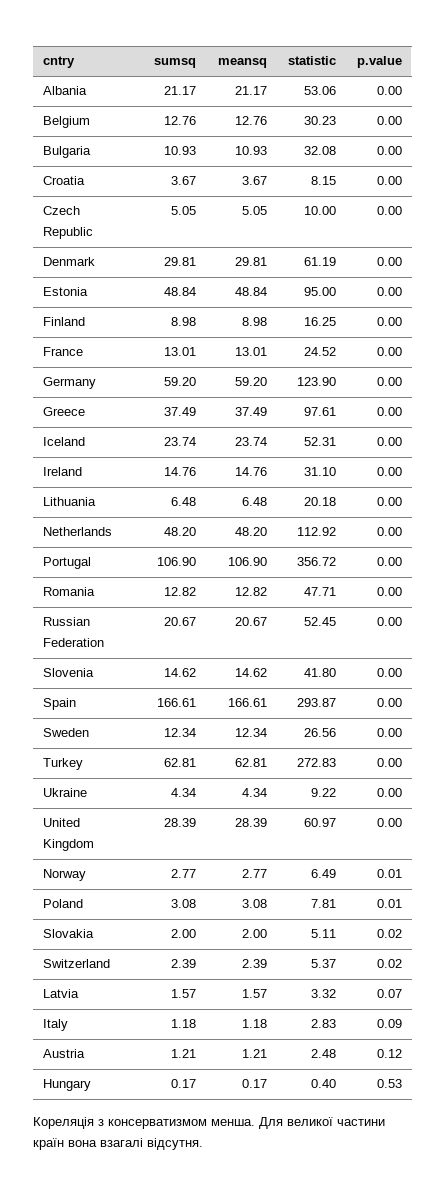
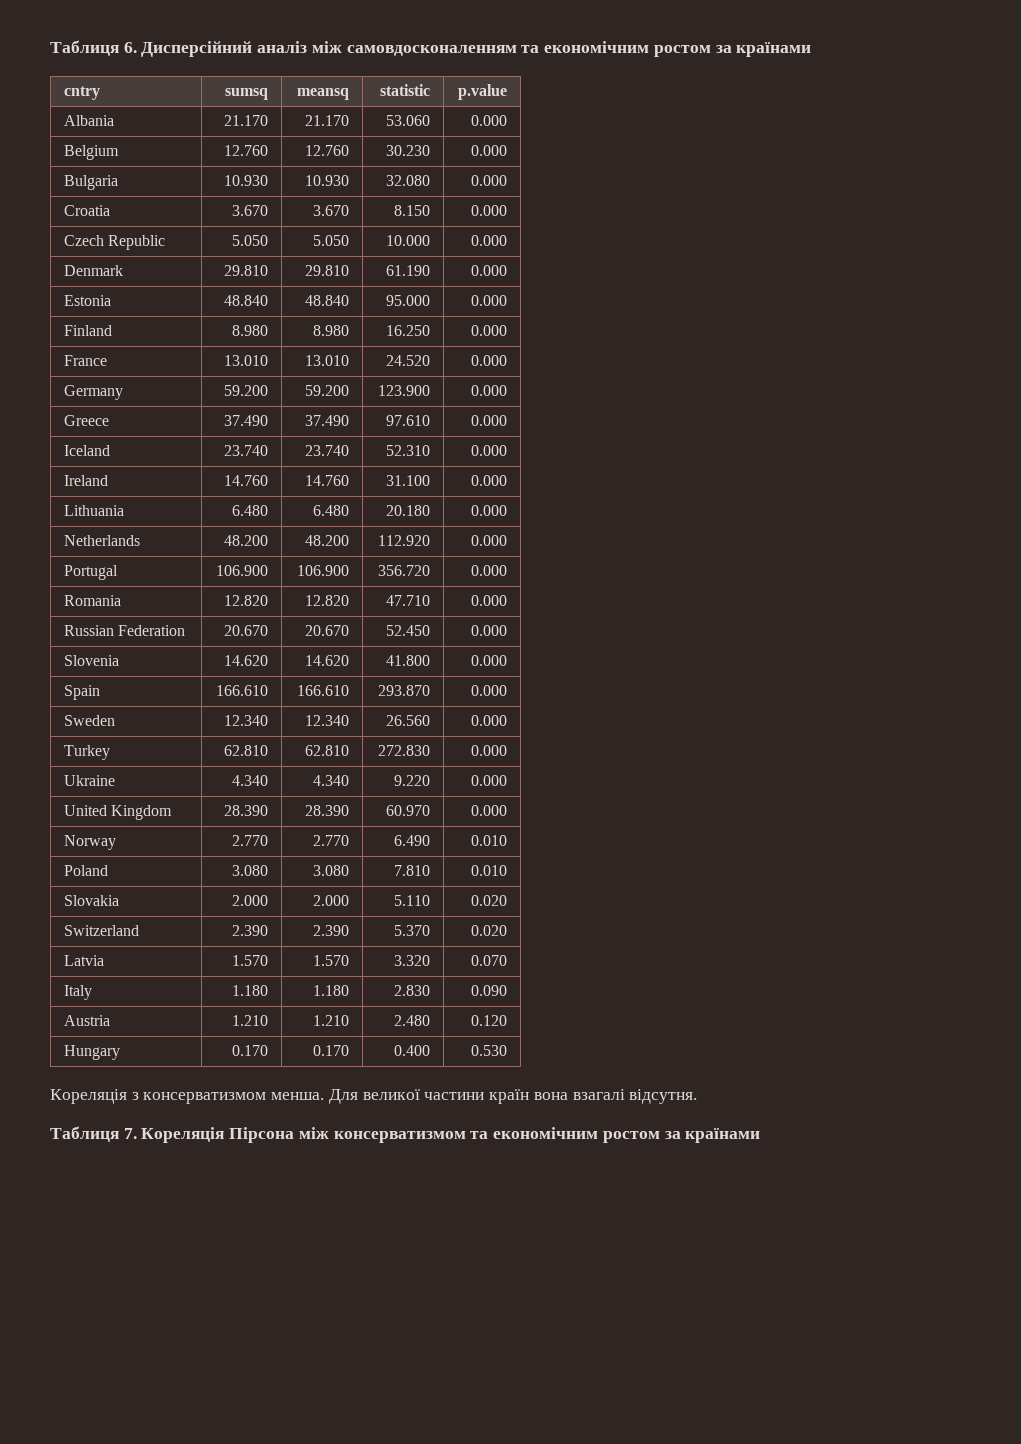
(43, 62) none -> [50,40,812,57] Таблиця 6. Дисперсійний аналіз між самовдосконаленням та економічним ростом за країнами //
[163,86,196,95] [234,86,267,95] [303,86,336,95] [376,86,402,95] [43,116,91,128] [163,116,196,125] [234,116,267,125] [303,116,336,125] [376,116,402,125] [43,146,92,158] [163,146,196,155] [234,146,267,155] [303,146,336,155] [376,146,402,155] [43,176,86,185] [170,176,196,185] [241,176,267,185] [310,176,336,185] [376,176,402,185] [43,206,81,215] [43,227,94,239] [170,206,196,215] [241,206,267,215] [303,206,336,215] [376,206,402,215] [43,257,96,266] [163,257,196,266] [234,257,267,266] [303,257,336,266] [376,257,402,266] [43,287,89,296] [163,287,196,296] [234,287,267,296] [303,287,336,296] [376,287,402,296] [43,317,86,326] [170,317,196,326] [241,317,267,326] [303,317,336,326] [376,317,402,326] [43,347,84,356] [163,347,196,356] [234,347,267,356] [303,347,336,356] [376,347,402,356] [43,377,97,389] [163,377,196,386] [234,377,267,386] [296,377,336,386] [376,377,402,386] [43,407,86,416] [163,407,196,416] [234,407,267,416] [303,407,336,416] [376,407,402,416] [43,437,86,446] [163,437,196,446] [234,437,267,446] [303,437,336,446] [376,437,402,446] [43,467,83,476] [163,467,196,476] [234,467,267,476] [303,467,336,476] [376,467,402,476] [43,497,97,506] [170,497,196,506] [241,497,267,506] [303,497,336,506] [376,497,402,506] [43,527,113,536] [163,527,196,536] [234,527,267,536] [296,527,336,536] [376,527,402,536] [43,557,92,569] [156,557,196,566] [227,557,267,566] [296,557,336,566] [376,557,402,566] [43,587,96,596] [163,587,196,596] [234,587,267,596] [303,587,336,596] [376,587,402,596] [43,617,91,626] [43,638,105,647] [163,617,196,626] [234,617,267,626] [303,617,336,626] [376,617,402,626] [43,668,95,677] [163,668,196,677] [234,668,267,677] [303,668,336,677] [376,668,402,677] [43,698,77,710] [156,698,196,707] [227,698,267,707] [296,698,336,707] [376,698,402,707] [43,728,90,737] [163,728,196,737] [234,728,267,737] [303,728,336,737] [376,728,402,737] [43,758,84,770] [163,758,196,767] [234,758,267,767] [296,758,336,767] [376,758,402,767] [43,788,88,797] [170,788,196,797] [241,788,267,797] [310,788,336,797] [376,788,402,797] [43,818,81,827] [43,839,95,851] [163,818,196,827] [234,818,267,827] [303,818,336,827] [376,818,402,827] [43,869,87,881] [170,869,196,878] [241,869,267,878] [310,869,336,878] [376,869,402,878] [43,899,84,908] [170,899,196,908] [241,899,267,908] [310,899,336,908] [376,899,402,908] [43,929,95,938] [170,929,196,938] [241,929,267,938] [310,929,336,938] [376,929,402,938] [43,959,111,968] [170,959,196,968] [241,959,267,968] [310,959,336,968] [376,959,402,968] [43,989,80,998] [170,989,196,998] [241,989,267,998] [310,989,336,998] [376,989,402,998] [43,1019,69,1031] [170,1019,196,1028] [241,1019,267,1028] [310,1019,336,1028] [376,1019,402,1028] [43,1049,86,1058] [170,1049,196,1058] [241,1049,267,1058] [310,1049,336,1058] [376,1049,402,1058] [43,1079,92,1091] [170,1079,196,1088] [241,1079,267,1088] [310,1079,336,1088] [376,1079,402,1088] 21.17 | 21.17 | 53.06 | 0.00 // Belgium | 12.76 | 12.76 | 30.23 | 0.00 // Bulgaria | 10.93 | 10.93 | 32.08 | 0.00 // Croatia | 3.67 | 3.67 | 8.15 | 0.00 // Czech Republic | 5.05 | 5.05 | 10.00 | 0.00 // Denmark | 29.81 | 29.81 | 61.19 | 0.00 // Estonia | 48.84 | 48.84 | 95.00 | 0.00 // Finland | 8.98 | 8.98 | 16.25 | 0.00 // France | 13.01 | 13.01 | 24.52 | 0.00 // Germany | 59.20 | 59.20 | 123.90 | 0.00 // Greece | 37.49 | 37.49 | 97.61 | 0.00 // Iceland | 23.74 | 23.74 | 52.31 | 0.00 // Ireland | 14.76 | 14.76 | 31.10 | 0.00 // Lithuania | 6.48 | 6.48 | 20.18 | 0.00 // Netherlands | 48.20 | 48.20 | 112.92 | 0.00 // Portugal | 106.90 | 106.90 | 356.72 | 0.00 // Romania | 12.82 | 12.82 | 47.71 | 0.00 // Russian Federation | 20.67 | 20.67 | 52.45 | 0.00 // Slovenia | 14.62 | 14.62 | 41.80 | 0.00 // Spain | 166.61 | 166.61 | 293.87 | 0.00 // Sweden | 12.34 | 12.34 | 26.56 | 0.00 // Turkey | 62.81 | 62.81 | 272.83 | 0.00 // Ukraine | 4.34 | 4.34 | 9.22 | 0.00 // United Kingdom | 28.39 | 28.39 | 60.97 | 0.00 // Norway | 2.77 | 2.77 | 6.49 | 0.01 // Poland | 3.08 | 3.08 | 7.81 | 0.01 // Slovakia | 2.00 | 2.00 | 5.11 | 0.02 // Switzerland | 2.39 | 2.39 | 5.37 | 0.02 // Latvia | 1.57 | 1.57 | 3.32 | 0.07 // Italy | 1.18 | 1.18 | 2.83 | 0.09 // Austria | 1.21 | 1.21 | 2.48 | 0.12 // Hungary | 0.17 | 0.17 | 0.40 | 0.53 -> [224,115,269,126] [305,115,350,126] [386,115,431,126] [471,115,508,126] [63,145,119,160] [224,145,269,156] [305,145,350,156] [386,145,431,156] [471,145,508,156] [63,175,118,190] [224,175,269,186] [305,175,350,186] [386,175,431,186] [471,175,508,186] [63,205,110,216] [232,205,269,216] [313,205,350,216] [394,205,431,216] [471,205,508,216] [63,235,166,250] [232,235,269,246] [313,235,350,246] [386,235,431,246] [471,235,508,246] [63,265,123,276] [224,265,269,276] [305,265,350,276] [386,265,431,276] [471,265,508,276] [63,295,111,306] [224,295,269,306] [305,295,350,306] [386,295,431,306] [471,295,508,306] [63,325,112,336] [232,325,269,336] [313,325,350,336] [386,325,431,336] [471,325,508,336] [63,355,107,366] [224,355,269,366] [305,355,350,366] [386,355,431,366] [471,355,508,366] [63,385,123,400] [224,385,269,396] [305,385,350,396] [378,385,431,396] [471,385,508,396] [63,415,109,426] [224,415,269,426] [305,415,350,426] [386,415,431,426] [471,415,508,426] [63,445,110,456] [224,445,269,456] [305,445,350,456] [386,445,431,456] [471,445,508,456] [63,475,108,486] [224,475,269,486] [305,475,350,486] [386,475,431,486] [471,475,508,486] [63,505,124,516] [232,505,269,516] [313,505,350,516] [386,505,431,516] [471,505,508,516] [63,535,140,546] [224,535,269,546] [305,535,350,546] [378,535,431,546] [471,535,508,546] [63,565,118,580] [216,565,269,576] [297,565,350,576] [378,565,431,576] [471,565,508,576] [63,595,121,606] [224,595,269,606] [305,595,350,606] [386,595,431,606] [471,595,508,606] [63,625,186,636] [224,625,269,636] [305,625,350,636] [386,625,431,636] [471,625,508,636] [63,655,119,666] [224,655,269,666] [305,655,350,666] [386,655,431,666] [471,655,508,666] [63,685,100,700] [216,685,269,696] [297,685,350,696] [378,685,431,696] [471,685,508,696] [63,715,115,726] [224,715,269,726] [305,715,350,726] [386,715,431,726] [471,715,508,726] [63,745,110,760] [224,745,269,756] [305,745,350,756] [378,745,431,756] [471,745,508,756] [63,775,115,786] [232,775,269,786] [313,775,350,786] [394,775,431,786] [471,775,508,786] [63,805,173,820] [224,805,269,816] [305,805,350,816] [386,805,431,816] [471,805,508,816] [63,835,116,850] [232,835,269,846] [313,835,350,846] [394,835,431,846] [471,835,508,846] [63,865,108,876] [232,865,269,876] [313,865,350,876] [394,865,431,876] [471,865,508,876] [63,895,119,906] [232,895,269,906] [313,895,350,906] [394,895,431,906] [471,895,508,906] [63,925,139,936] [232,925,269,936] [313,925,350,936] [394,925,431,936] [471,925,508,936] [63,955,104,966] [232,955,269,966] [313,955,350,966] [394,955,431,966] [471,955,508,966] [63,985,92,1000] [232,985,269,996] [313,985,350,996] [394,985,431,996] [471,985,508,996] [63,1015,110,1026] [232,1015,269,1026] [313,1015,350,1026] [394,1015,431,1026] [471,1015,508,1026] [63,1045,120,1060] [232,1045,269,1056] [313,1045,350,1056] [394,1045,431,1056] [471,1045,508,1056] 21.170 | 21.170 | 53.060 | 0.000 // Belgium | 12.760 | 12.760 | 30.230 | 0.000 // Bulgaria | 10.930 | 10.930 | 32.080 | 0.000 // Croatia | 3.670 | 3.670 | 8.150 | 0.000 // Czech Republic | 5.050 | 5.050 | 10.000 | 0.000 // Denmark | 29.810 | 29.810 | 61.190 | 0.000 // Estonia | 48.840 | 48.840 | 95.000 | 0.000 // Finland | 8.980 | 8.980 | 16.250 | 0.000 // France | 13.010 | 13.010 | 24.520 | 0.000 // Germany | 59.200 | 59.200 | 123.900 | 0.000 // Greece | 37.490 | 37.490 | 97.610 | 0.000 // Iceland | 23.740 | 23.740 | 52.310 | 0.000 // Ireland | 14.760 | 14.760 | 31.100 | 0.000 // Lithuania | 6.480 | 6.480 | 20.180 | 0.000 // Netherlands | 48.200 | 48.200 | 112.920 | 0.000 // Portugal | 106.900 | 106.900 | 356.720 | 0.000 // Romania | 12.820 | 12.820 | 47.710 | 0.000 // Russian Federation | 20.670 | 20.670 | 52.450 | 0.000 // Slovenia | 14.620 | 14.620 | 41.800 | 0.000 // Spain | 166.610 | 166.610 | 293.870 | 0.000 // Sweden | 12.340 | 12.340 | 26.560 | 0.000 // Turkey | 62.810 | 62.810 | 272.830 | 0.000 // Ukraine | 4.340 | 4.340 | 9.220 | 0.000 // United Kingdom | 28.390 | 28.390 | 60.970 | 0.000 // Norway | 2.770 | 2.770 | 6.490 | 0.010 // Poland | 3.080 | 3.080 | 7.810 | 0.010 // Slovakia | 2.000 | 2.000 | 5.110 | 0.020 // Switzerland | 2.390 | 2.390 | 5.370 | 0.020 // Latvia | 1.570 | 1.570 | 3.320 | 0.070 // Italy | 1.180 | 1.180 | 2.830 | 0.090 // Austria | 1.210 | 1.210 | 2.480 | 0.120 // Hungary | 0.170 | 0.170 | 0.400 | 0.530
(203, 1144) none -> [50,1126,761,1143] // Таблиця 7. Кореляція Пірсона між консерватизмом та економічним ростом за країнами

